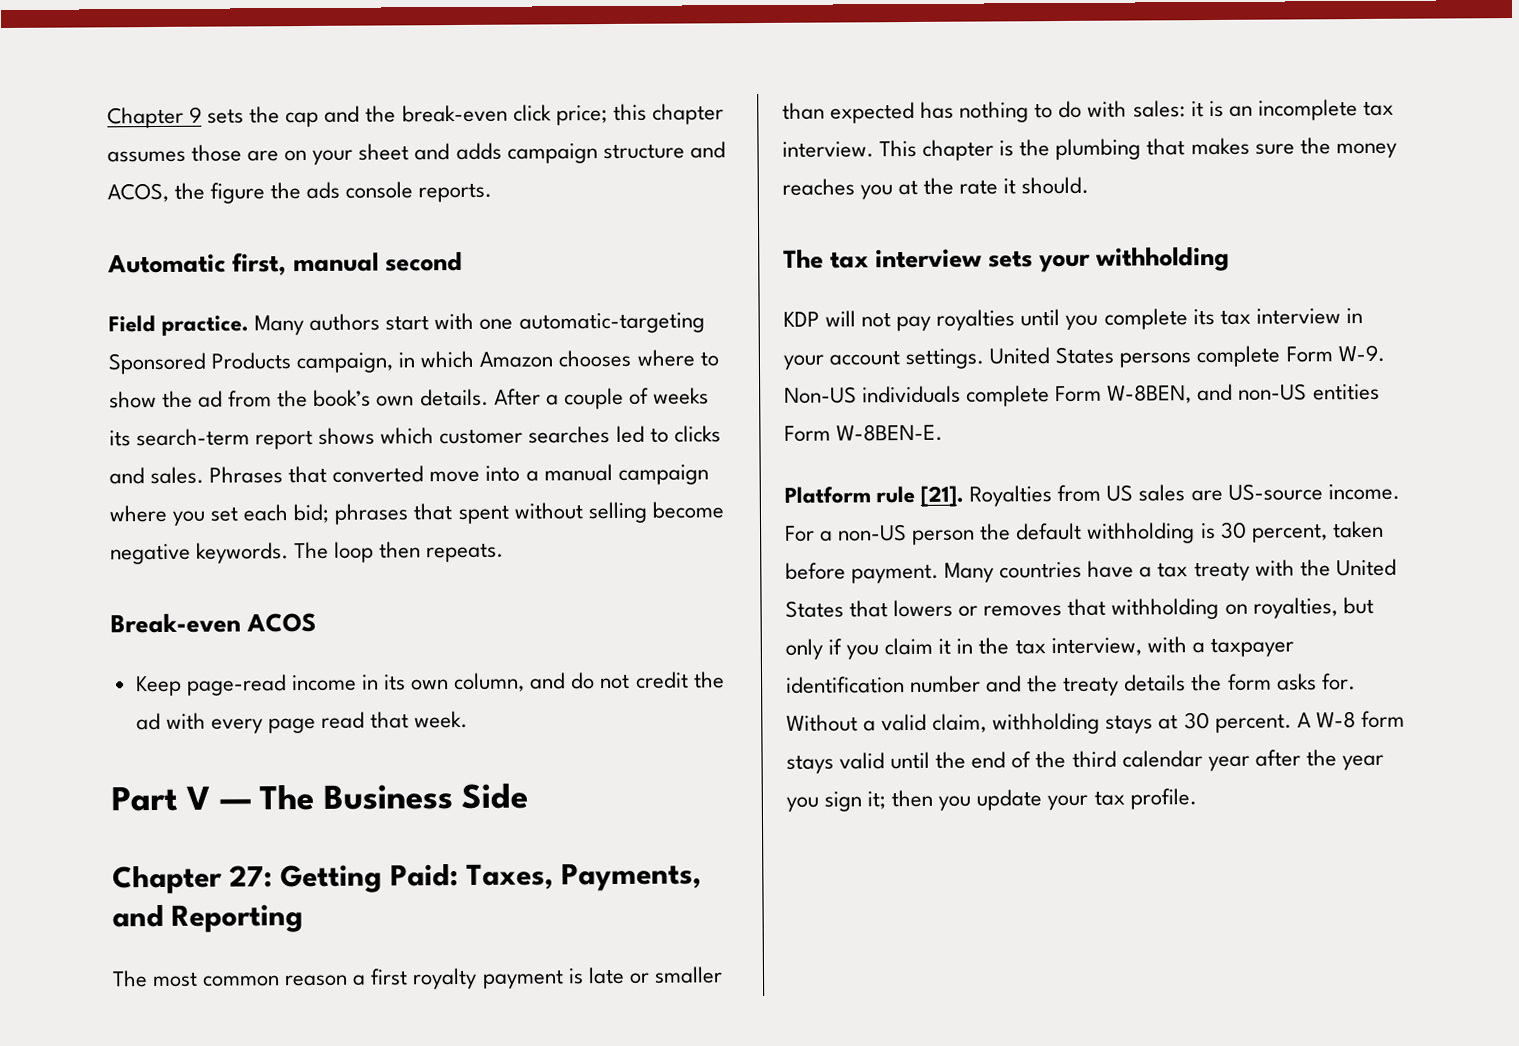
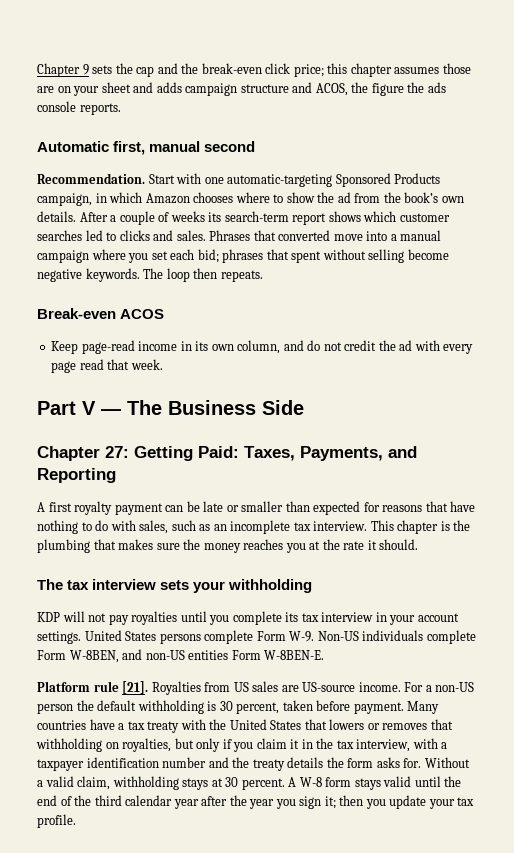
[108,313,430,336] Field practice. Many authors start -> [37,173,175,184] Recommendation. Start
[112,970,367,988] The most common reason a -> [37,502,45,512] A
[567,968,584,985] is -> [165,501,200,512] can be
[920,101,955,119] has -> [363,501,476,512] for reasons that have
[1132,100,1224,118] sales: it is -> [139,520,211,534] sales, such as

